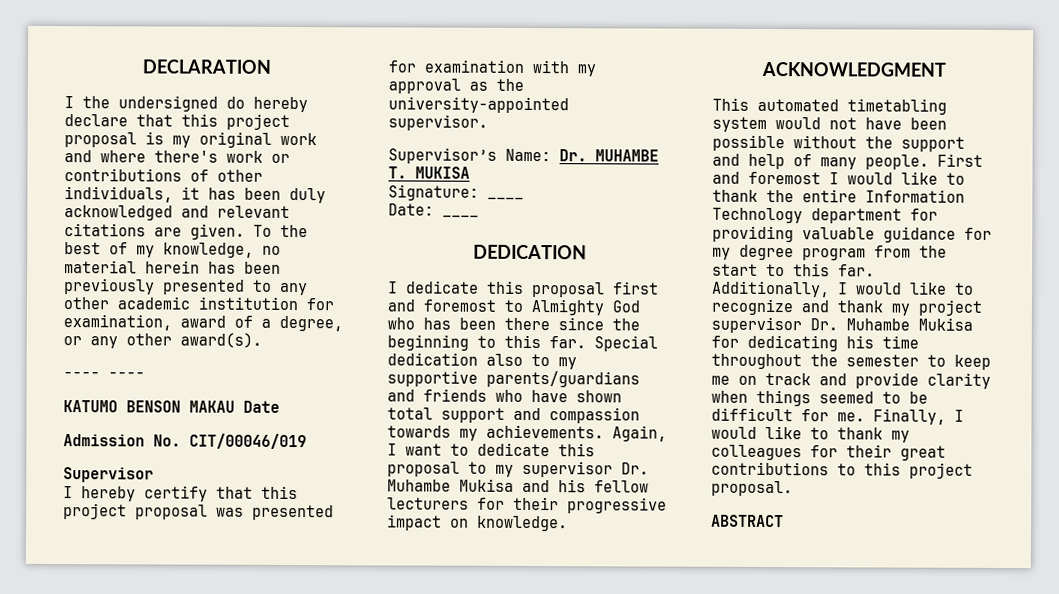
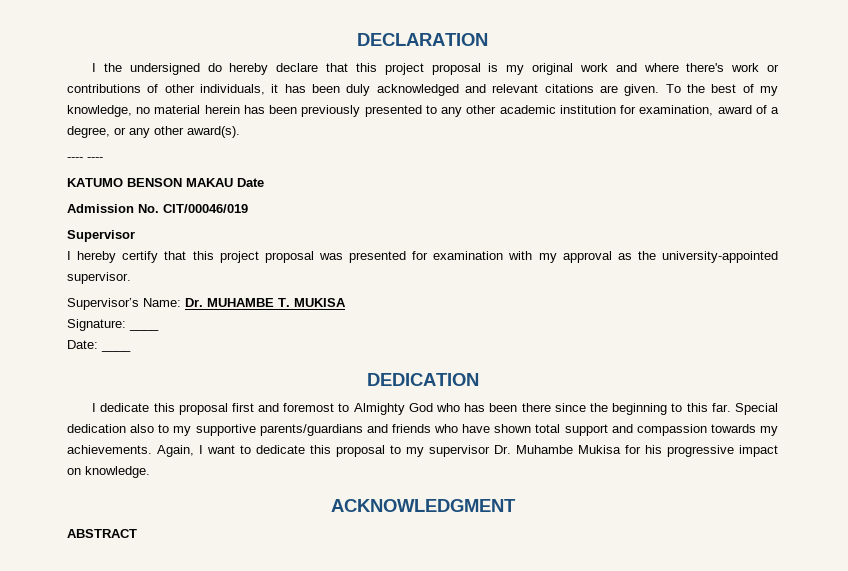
[522,479,649,493] [387,496,559,511] and his fellow lecturers for their -> [625,445,662,454] for his
[712,97,947,115] [712,116,947,132] [712,134,965,152] [712,153,983,170] [712,171,965,185] [712,189,965,203] [712,207,938,224] [712,225,992,243] [712,244,947,261] [712,263,875,277] [712,280,974,298] [711,298,982,316] [711,316,973,334] [711,334,919,352] [711,353,991,370] [711,372,991,389] [711,389,928,407] [711,407,964,425] [711,425,910,443] [711,444,946,461] [711,461,973,479] [711,480,793,497] // This automated timetabling system would not have been possible without the support and help of many people. First and foremost I would like to thank the entire Information Technology department for providing valuable guidance for my degree program from the start to this far. Additionally, I would like to recognize and thank my project supervisor Dr. Muhambe Mukisa for dedicating his time throughout the semester to keep me on track and provide clarity when things seemed to be difficult for me. Finally, I would like to thank my colleagues for their great contributions to this project proposal. -> (516, 505) none

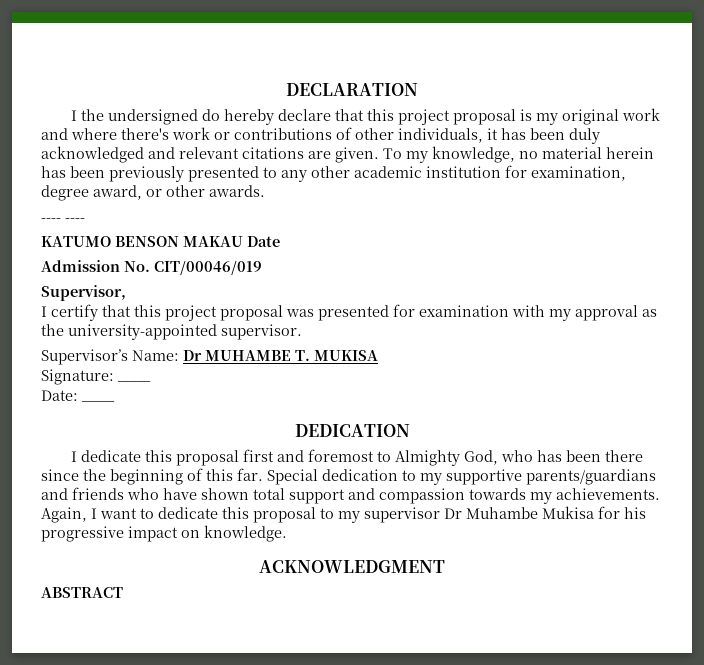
[687,84,754,93] the best of -> (402, 153) none
[717,105,780,114] [67,126,240,138] award of a degree, or any other award(s). -> [41,185,265,201] degree award, or other awards.
[67,230,135,242] [67,251,117,263] Supervisor // I hereby -> [41,285,126,301] [41,306,47,317] Supervisor, // I
[185,298,203,307] Dr. -> [183,350,202,361] Dr
[408,403,433,412] God -> [464,450,499,465] God,
[671,403,683,412] to -> [187,468,203,481] of
[130,424,155,433] also -> (398, 475) none
[494,445,511,454] Dr. -> [444,508,462,519] Dr

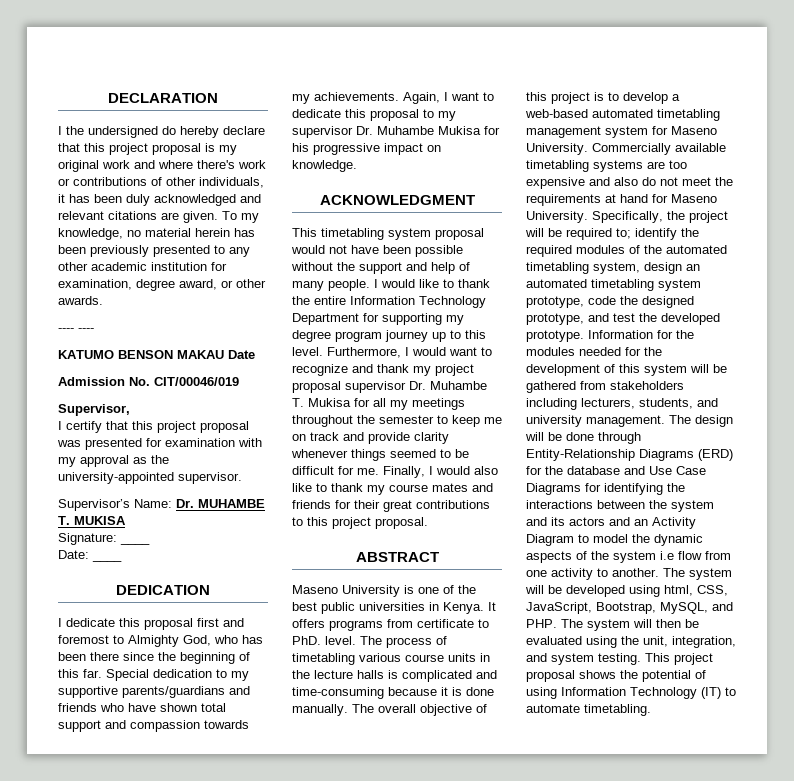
[183,350,202,361] Dr -> [176,499,194,508] Dr.
[444,508,462,519] Dr -> [356,126,373,135] Dr.
[41,587,123,598] ABSTRACT -> [292,228,484,240] [291,245,463,257] [291,262,470,274] [292,279,490,291] [292,296,486,308] [292,313,464,325] [292,330,486,342] [292,347,492,358] [292,364,474,376] [292,381,487,393] [292,398,465,410] [292,415,502,427] [292,432,449,444] [291,449,469,461] [292,466,498,478] [292,483,493,495] [292,500,490,512] [292,517,428,529] [355,552,439,562] [292,585,476,597] [292,602,496,614] [292,619,489,631] [292,636,447,648] [292,653,490,665] [292,670,497,682] [292,687,494,699] [292,704,487,716] [526,92,680,104] [525,109,720,121] [526,126,717,138] [526,143,726,155] [526,160,687,172] [526,177,733,189] [526,194,717,206] [526,211,728,223] [525,228,699,240] [526,245,727,257] [526,262,700,274] [526,279,701,291] [526,296,694,308] [526,313,720,325] [526,330,694,342] [526,347,662,356] [526,364,727,376] [526,381,684,393] [526,398,718,410] [526,415,733,427] [525,432,641,444] [526,449,733,461] [526,466,706,475] [526,483,685,495] [526,500,714,512] [526,517,696,529] [526,534,703,546] [526,551,731,563] [526,568,732,580] [525,585,728,597] [526,602,733,614] [526,619,699,631] [526,636,736,648] [526,653,713,665] [526,670,706,682] [526,687,736,699] [526,704,651,716] This timetabling system proposal would not have been possible without the support and help of many people. I would like to thank the entire Information Technology Department for supporting my degree program journey up to this level. Furthermore, I would want to recognize and thank my project proposal supervisor Dr. Muhambe T. Mukisa for all my meetings throughout the semester to keep me on track and provide clarity whenever things seemed to be difficult for me. Finally, I would also like to thank my course mates and friends for their great contributions to this project proposal. // ABSTRACT // Maseno University is one of the best public universities in Kenya. It offers programs from certificate to PhD. level. The process of timetabling various course units in the lecture halls is complicated and time-consuming because it is done manually. The overall objective of this project is to develop a web-based automated timetabling management system for Maseno University. Commercially available timetabling systems are too expensive and also do not meet the requirements at hand for Maseno University. Specifically, the project will be required to; identify the required modules of the automated timetabling system, design an automated timetabling system prototype, code the designed prototype, and test the developed prototype. Information for the modules needed for the development of this system will be gathered from stakeholders including lecturers, students, and university management. The design will be done through Entity-Relationship Diagrams (ERD) for the database and Use Case Diagrams for identifying the interactions between the system and its actors and an Activity Diagram to model the dynamic aspects of the system i.e flow from one activity to another. The system will be developed using html, CSS, JavaScript, Bootstrap, MySQL, and PHP. The system will then be evaluated using the unit, integration, and system testing. This project proposal shows the potential of using Information Technology (IT) to automate timetabling.

